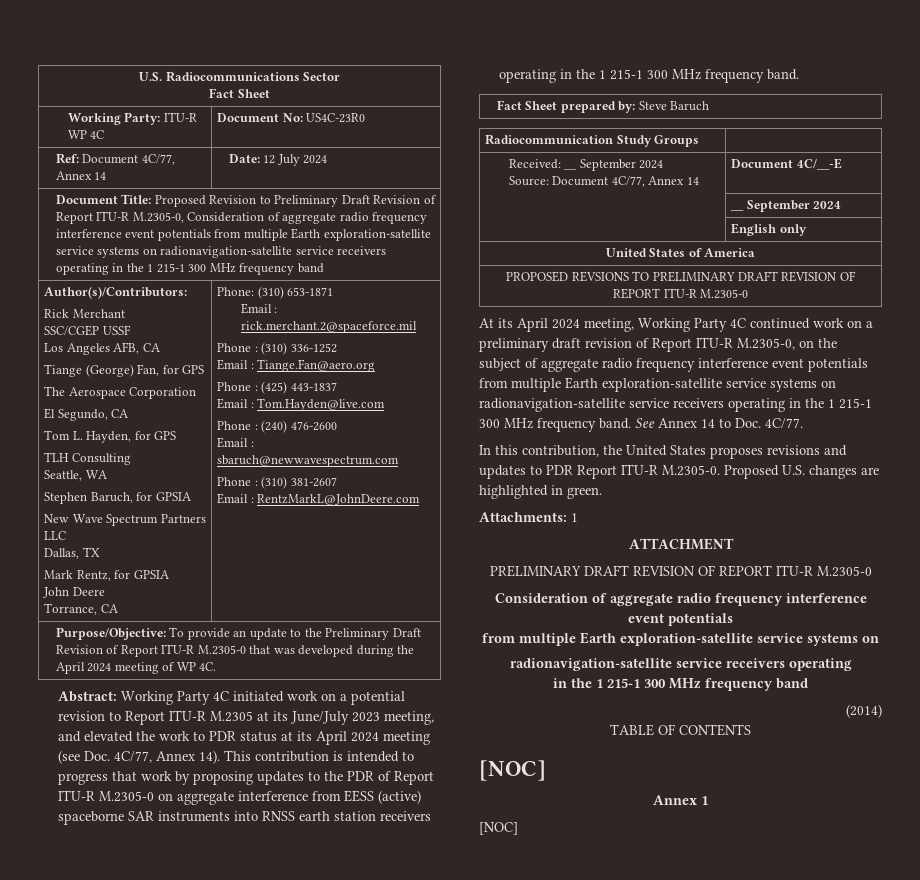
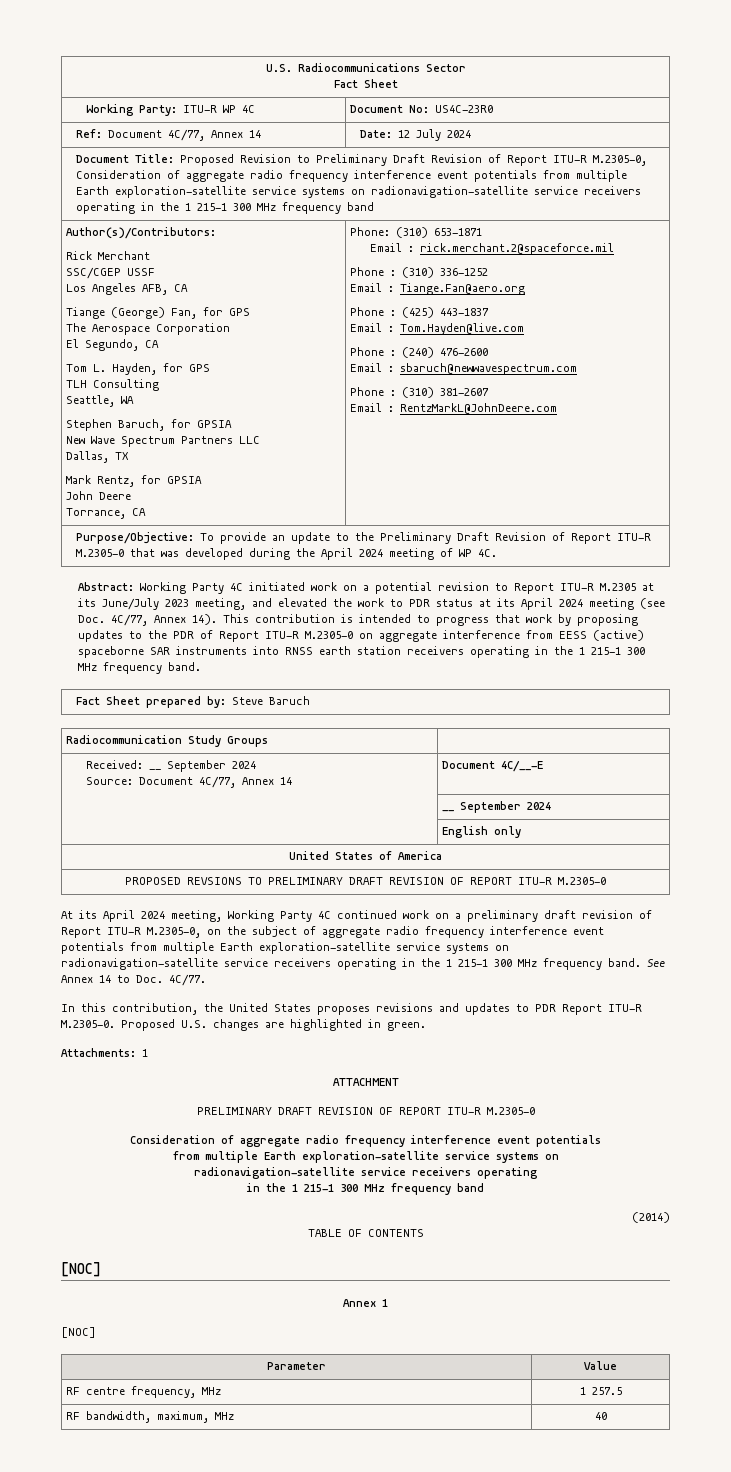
(518, 828) none -> [267,1362,326,1370] [584,1361,617,1370] [65,1386,221,1398] [579,1387,622,1395] [65,1411,234,1423] [594,1412,607,1420] // Parameter | Value // RF centre frequency, MHz | 1 257.5 // RF bandwidth, maximum, MHz | 40

